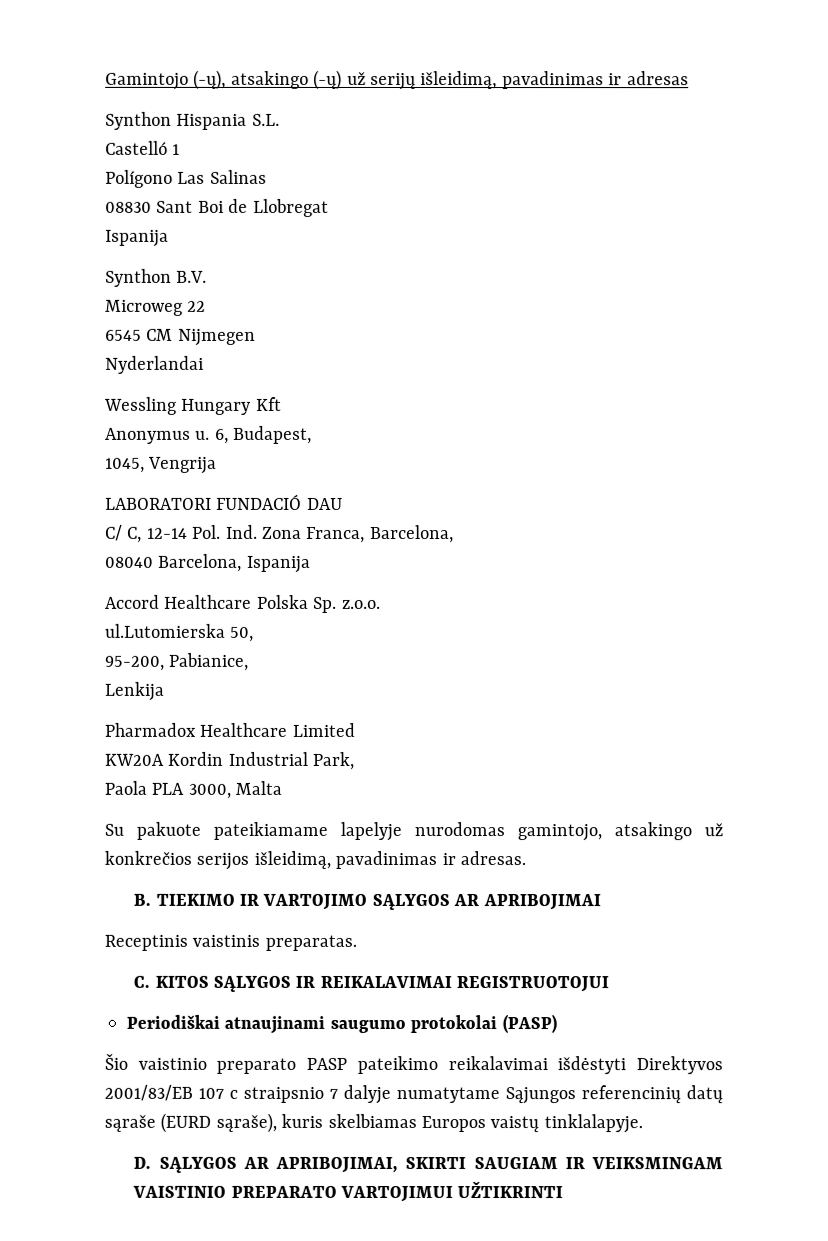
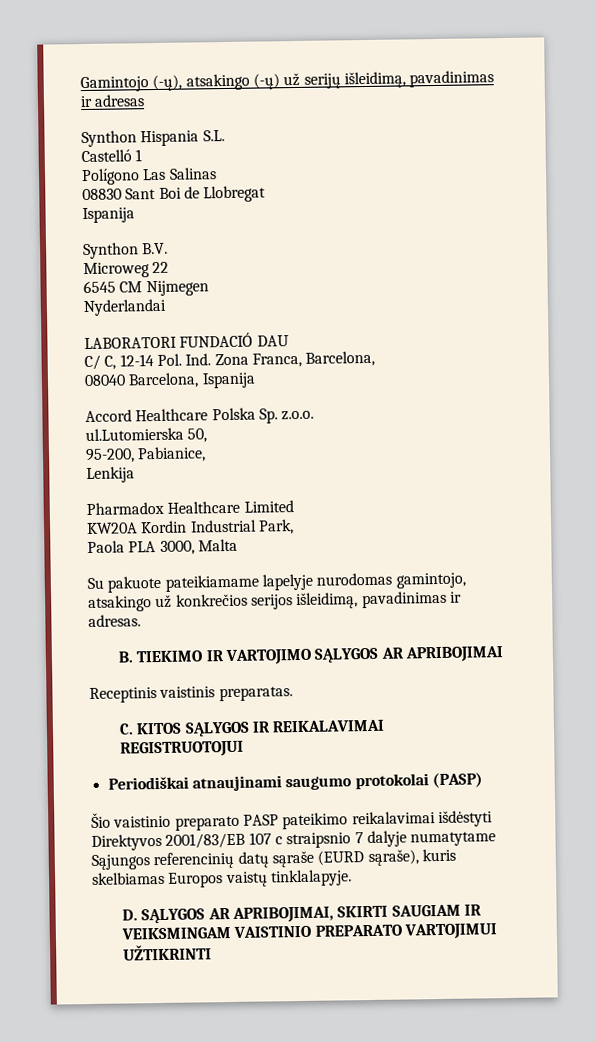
[104,396,282,415] [105,425,313,444] [105,456,218,474] // Wessling Hungary Kft // Anonymus u. 6, Budapest, // 1045, Vengrija -> (167, 307) none

